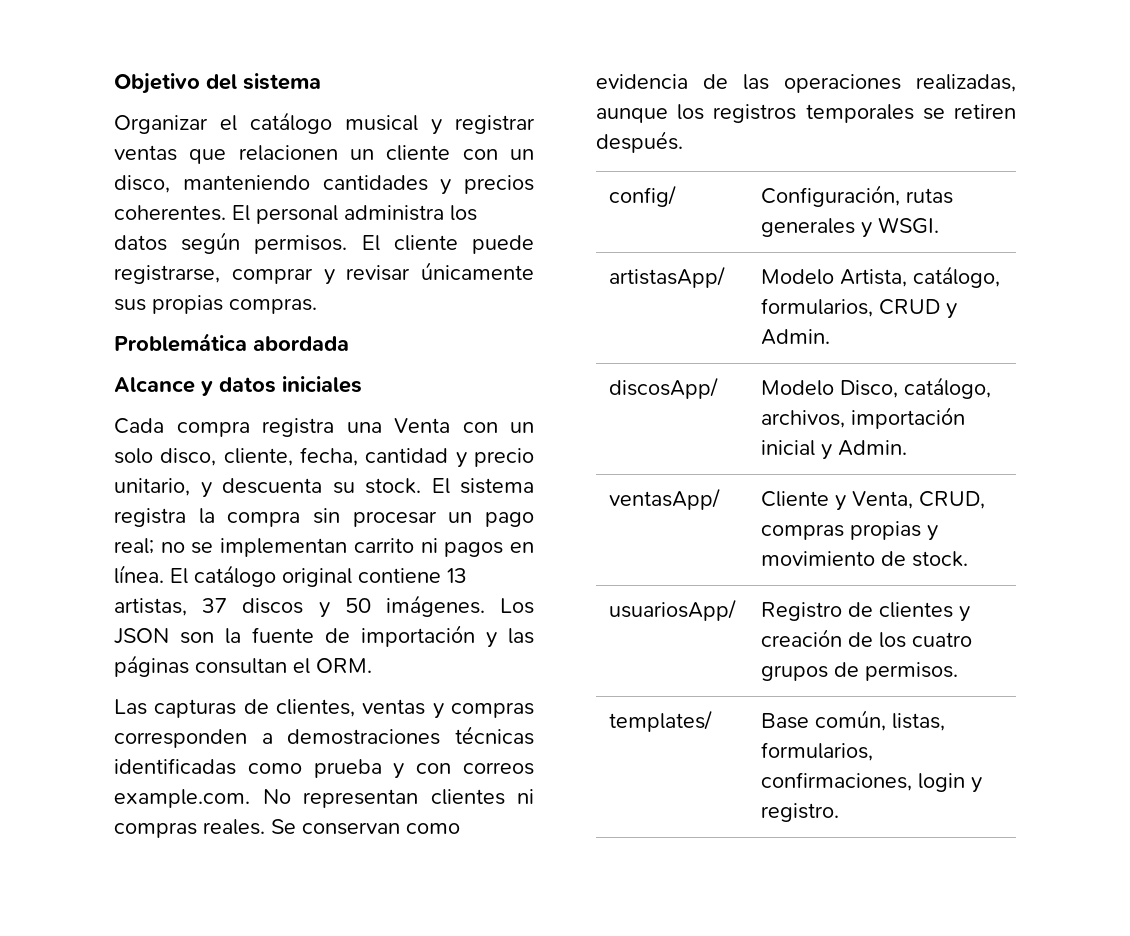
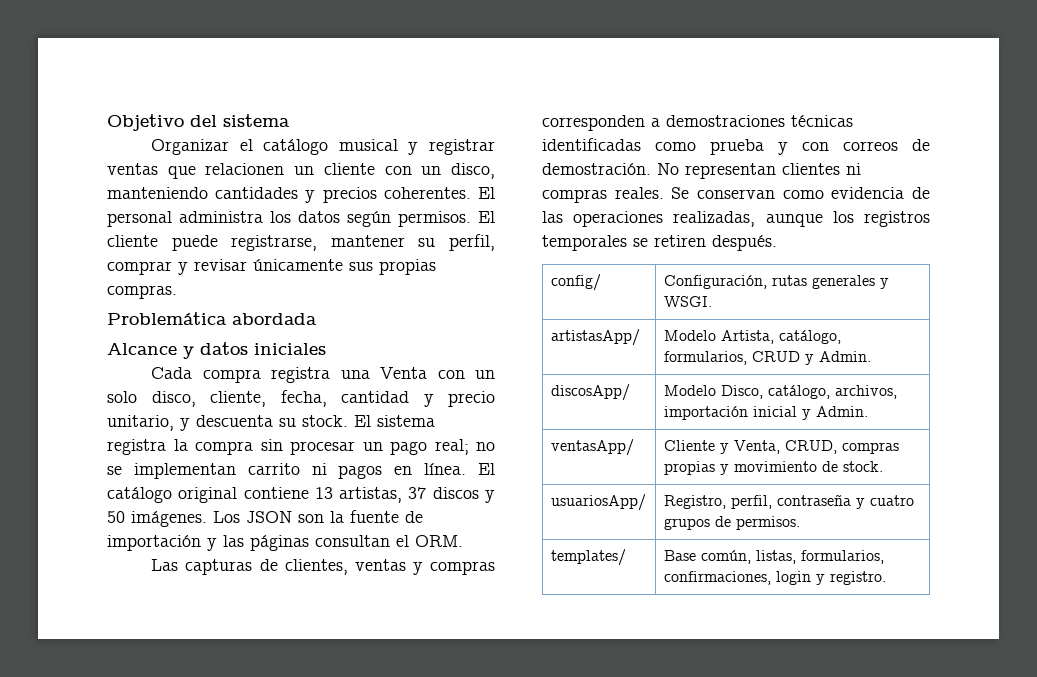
(220, 274) none -> [330,234,495,251] mantener su perfil,
[114,789,250,808] example.com. -> [912,139,930,151] [542,163,651,175] de demostración.
[760,602,970,622] [760,629,906,648] Registro de clientes y creación de los -> [663,494,865,509] Registro, perfil, contraseña y

